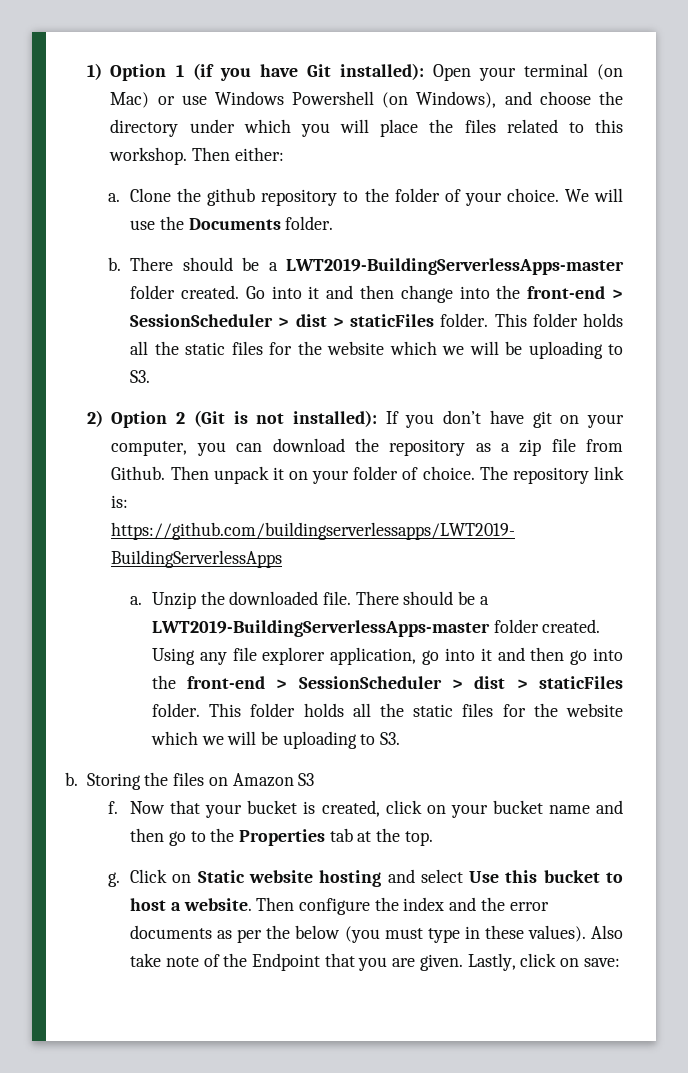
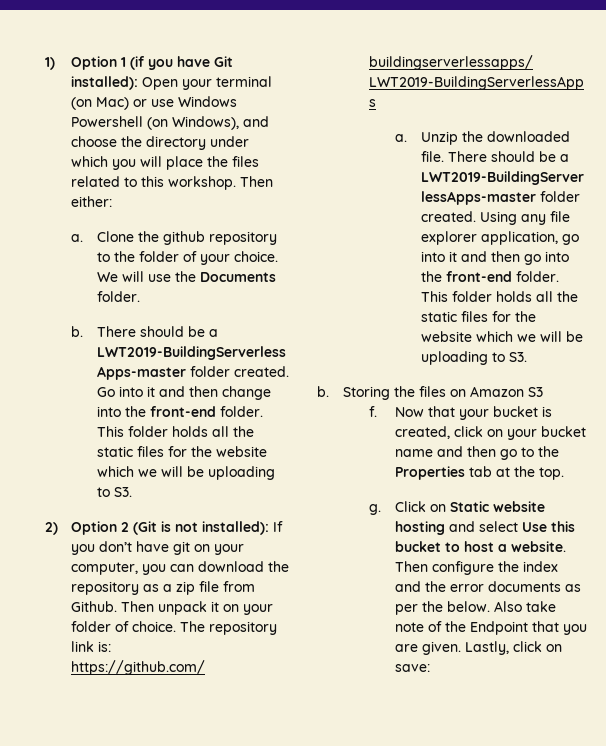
[612,289,623,299] [130,314,435,327] > SessionScheduler > dist > staticFiles -> (216, 411) none
[276,676,623,689] > SessionScheduler > dist > staticFiles -> (512, 276) none
[295,925,586,943] below (you must type in these values). -> [446,601,490,612] below.

